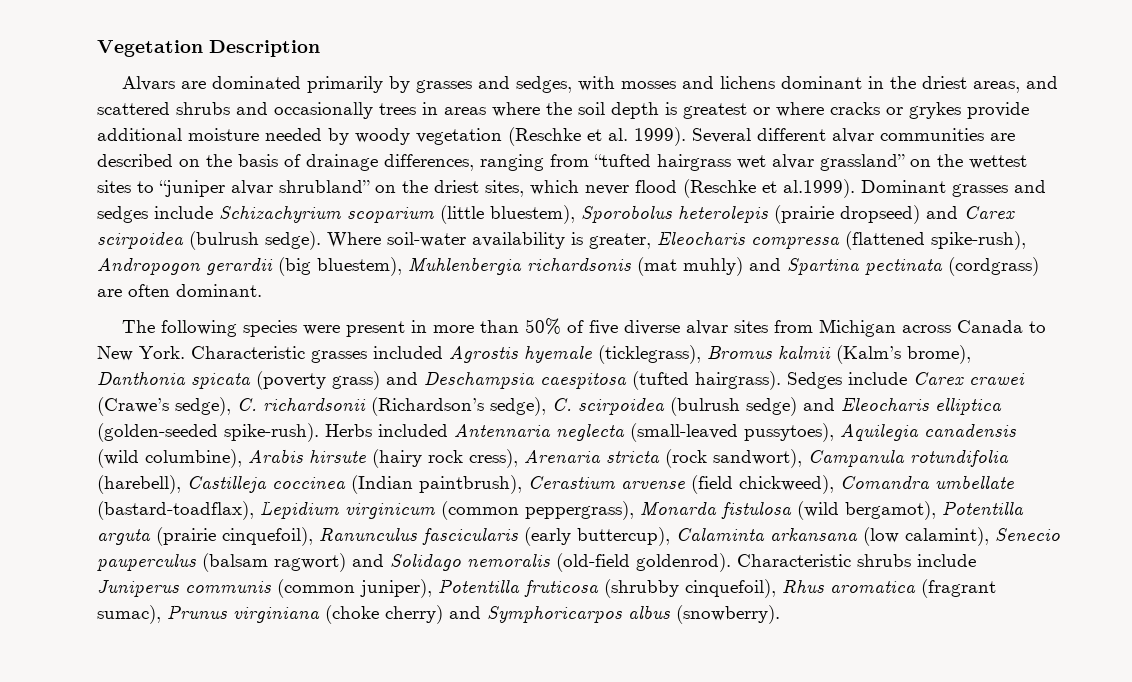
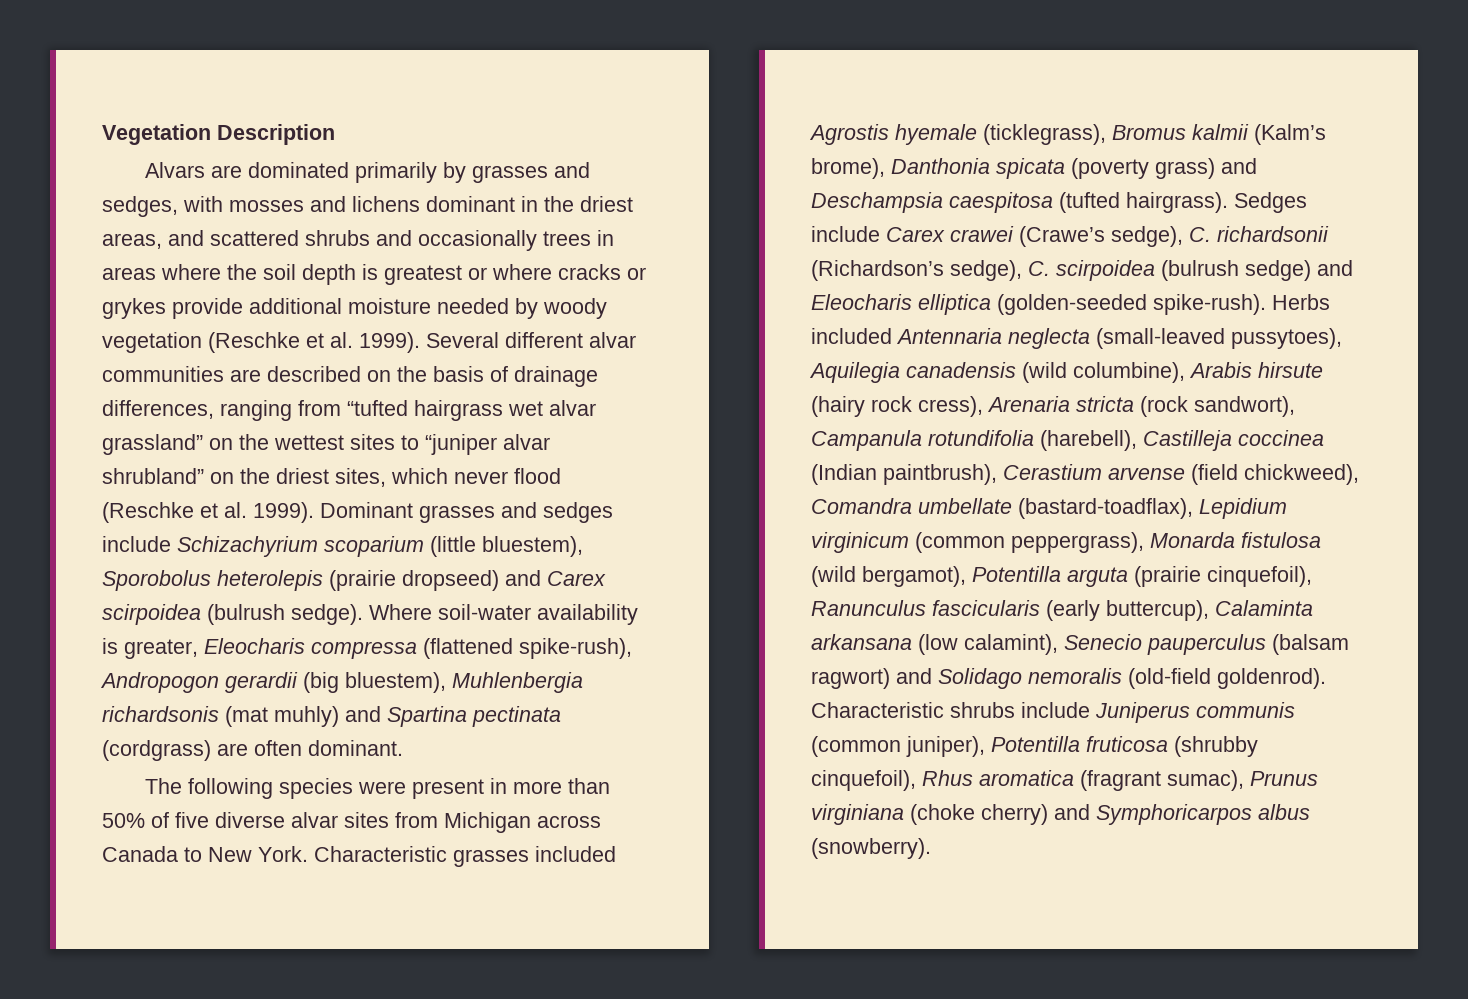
[783,179,855,198] al.1999). -> [224,502,314,523] al. 1999).

